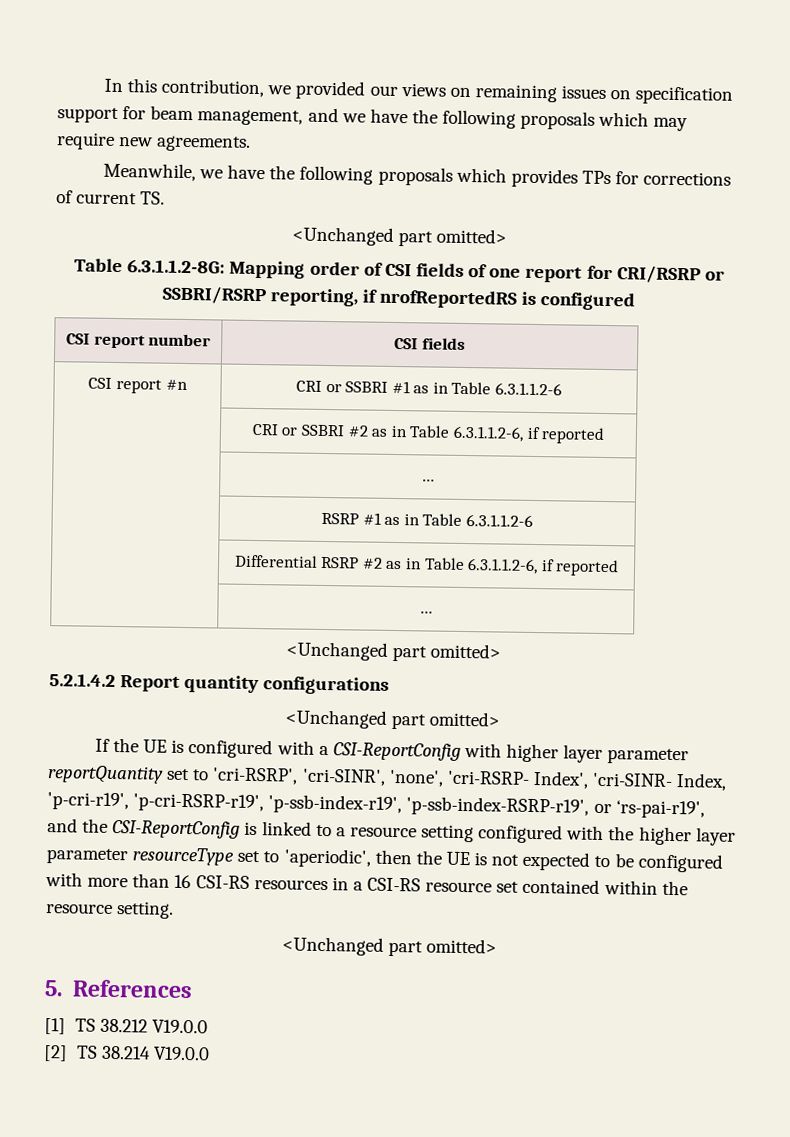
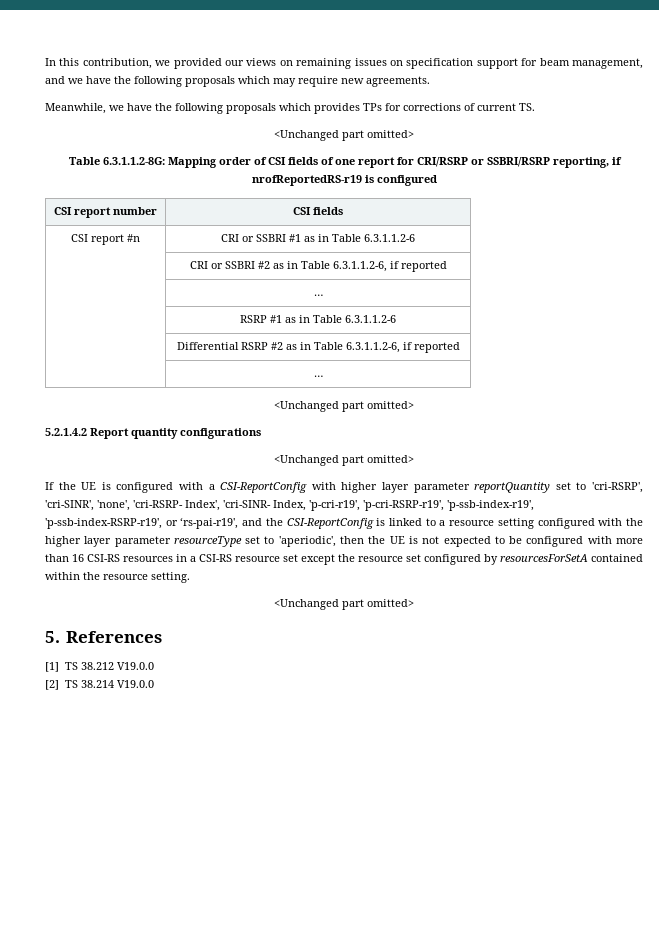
[379,289,518,309] nrofReportedRS -> [251,175,362,186] nrofReportedRS-r19
(520, 887) none -> [301,554,588,565] except the resource set configured by resourcesForSetA

